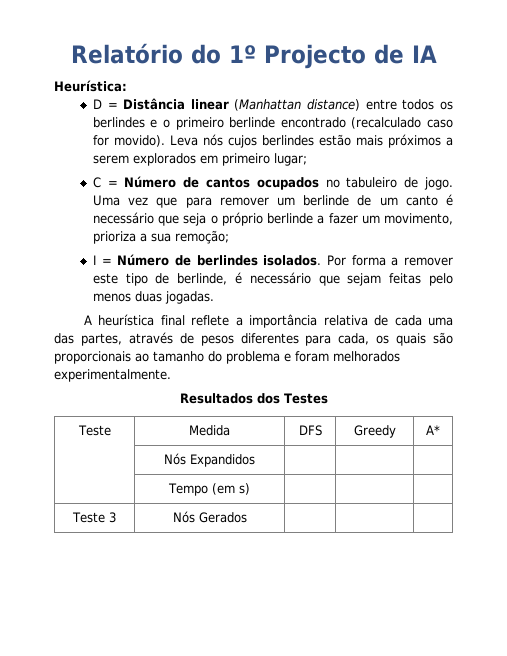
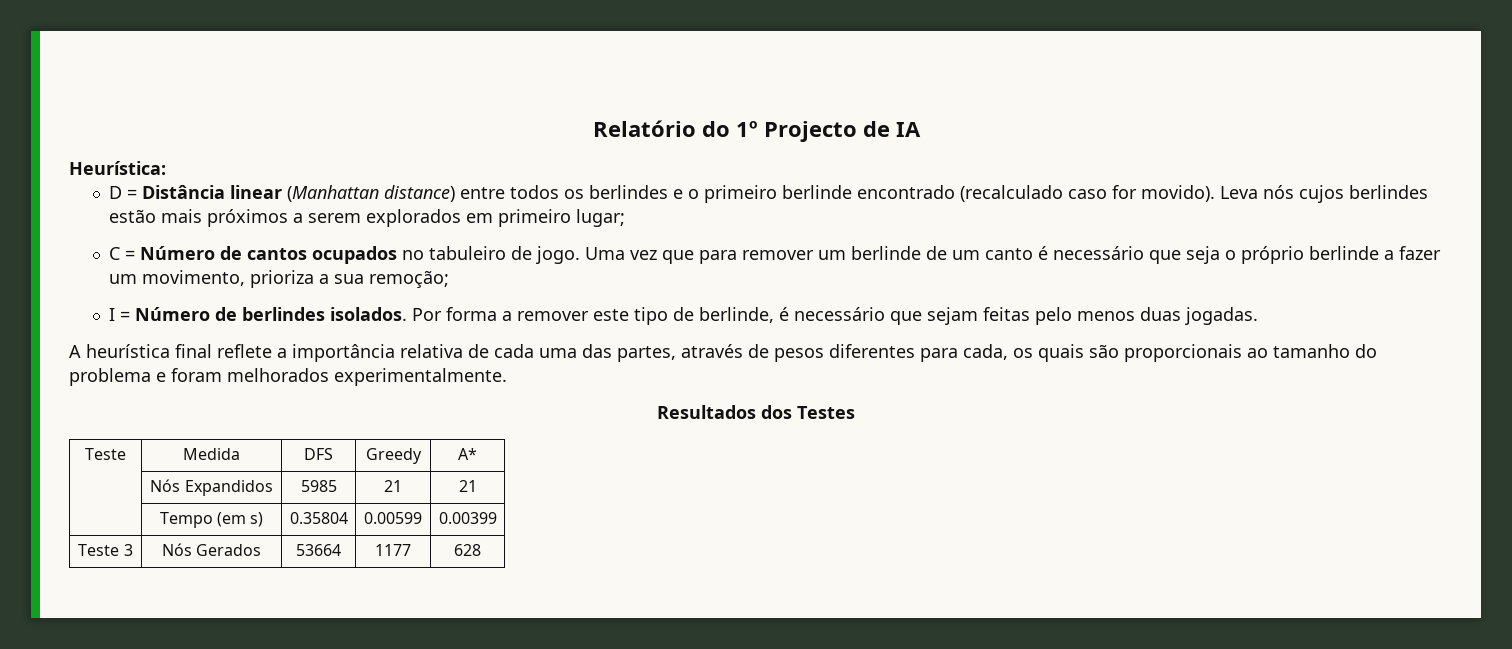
(255, 460) | | -> [300,480,337,492] [384,480,402,492] [458,480,477,492] 5985 | 21 | 21
(250, 489) | | -> [289,512,348,524] [364,512,422,524] [438,512,497,524] 0.35804 | 0.00599 | 0.00399
(247, 517) | | -> [296,544,341,556] [375,544,411,556] [454,544,481,556] 53664 | 1177 | 628

